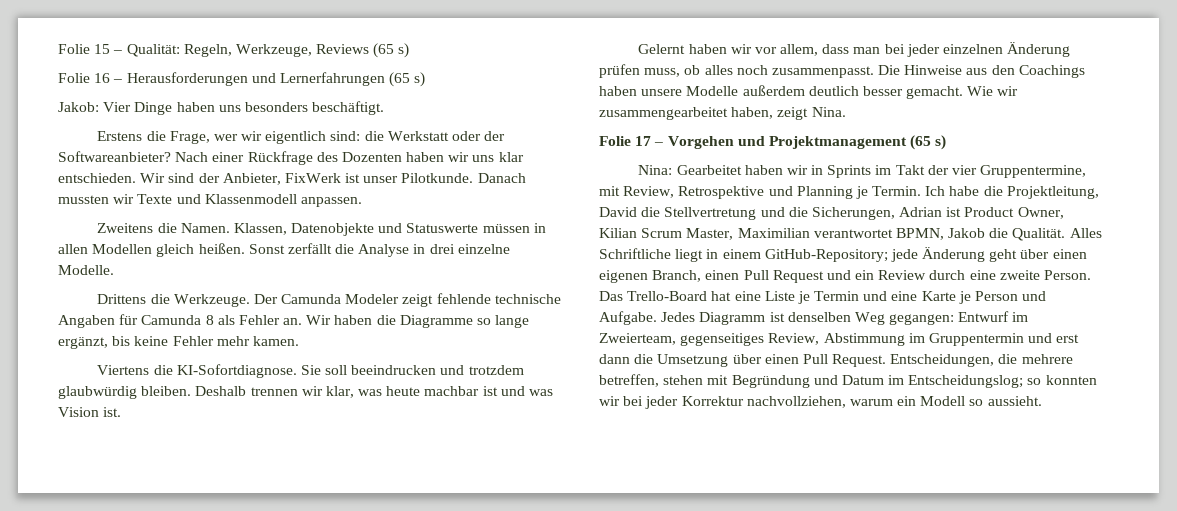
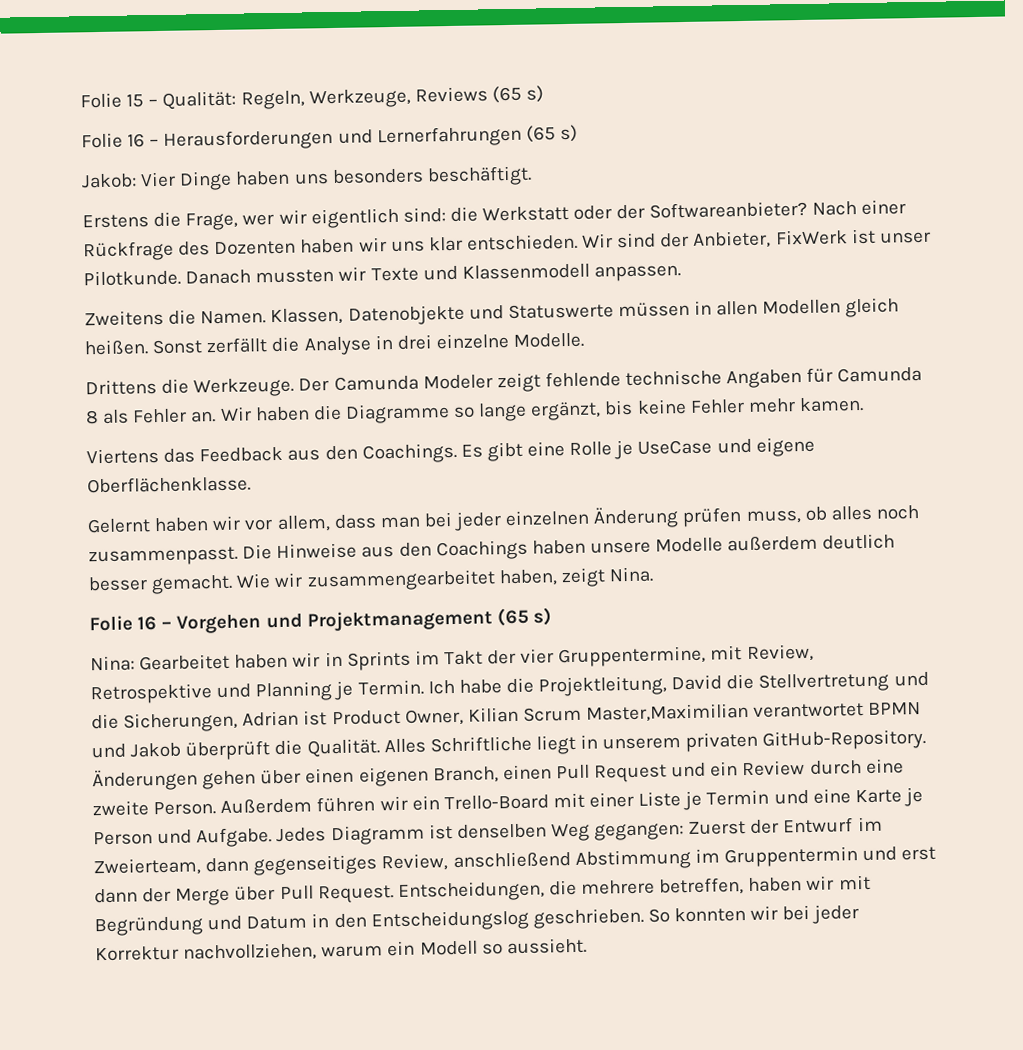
[153,364,524,378] [58,386,554,399] [58,407,122,417] die KI-Sofortdiagnose. Sie soll beeindrucken und trotzdem glaubwürdig bleiben. Deshalb trennen wir klar, was heute machbar ist und was Vision ist. -> [163,436,815,464] [87,475,251,494] das Feedback aus den Coachings. Es gibt eine Rolle je UseCase und eigene Oberflächenklasse.
[635,136,652,146] 17 -> [137,616,158,631] 16
[686,228,986,240] Master, Maximilian verantwortet BPMN, Jakob -> [586,702,922,723] [91,740,271,761] Master,Maximilian verantwortet BPMN und Jakob überprüft
[722,247,1018,262] einem GitHub-Repository; jede Änderung geht -> [602,728,927,753] [92,768,257,792] unserem privaten GitHub-Repository. Änderungen gehen
[599,291,761,301] Das Trello-Board hat eine -> [220,791,635,815] Außerdem führen wir ein Trello-Board mit einer
(955, 319) none -> [688,819,780,836] Zuerst der
(676, 339) none -> [205,857,250,873] dann
(820, 339) none -> [452,851,571,869] anschließend
[634,354,799,367] die Umsetzung über einen -> [142,886,276,906] der Merge über
[663,375,704,385] stehen -> [748,875,835,893] haben wir
[888,375,1042,388] im Entscheidungslog; so -> [311,907,670,932] in den Entscheidungslog geschrieben. So

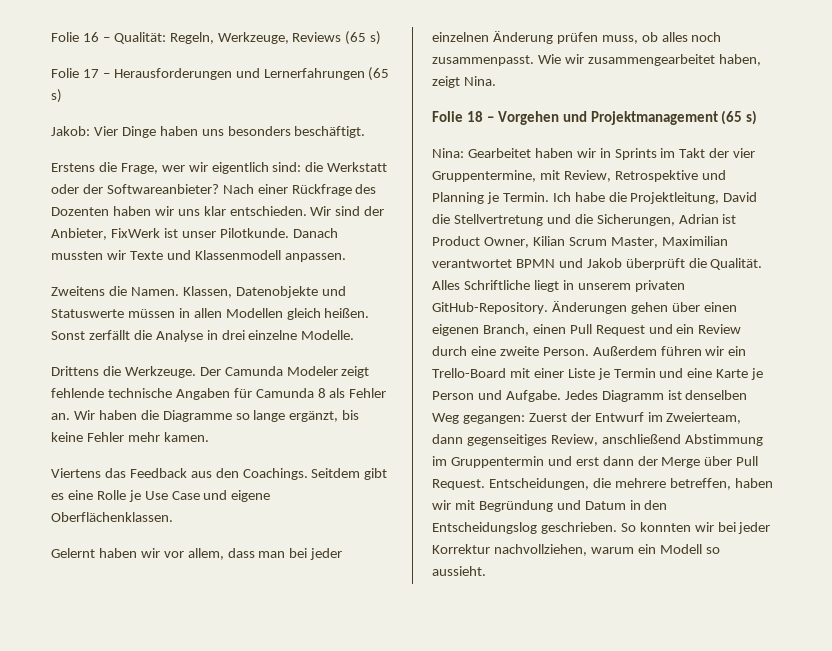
[80,92,145,109] Folie 15 -> [51,32,99,42] Folie 16
[127,133,146,148] 16 -> [82,69,99,78] 17
[460,441,523,462] Es gibt -> [311,468,388,480] [51,493,64,500] Seitdem gibt es
[637,439,713,455] UseCase -> [144,491,200,500] Use Case
[87,475,251,494] Oberflächenklasse. -> [51,512,173,522] Oberflächenklassen.
[242,533,896,561] [88,574,234,595] Die Hinweise aus den Coachings haben unsere Modelle außerdem deutlich besser gemacht. -> (534, 60) none
[137,616,158,631] 16 -> [466,111,483,122] 18
[586,702,750,723] Master,Maximilian -> [610,236,728,248] Master, Maximilian

